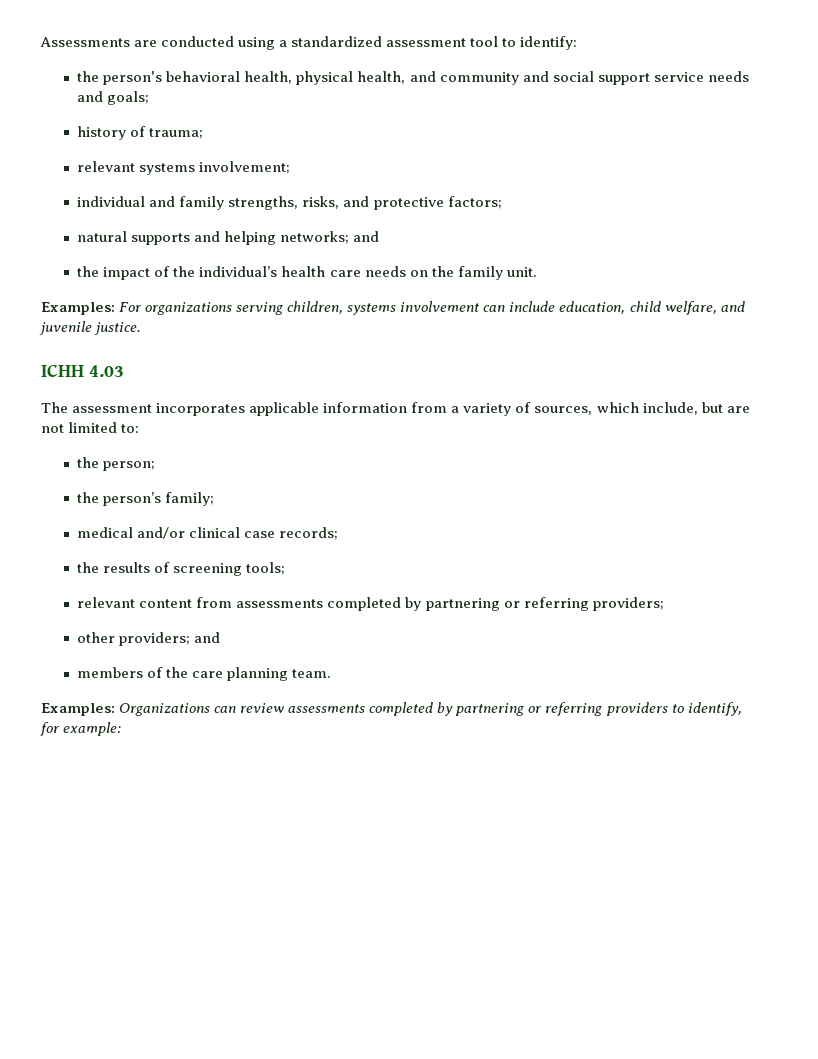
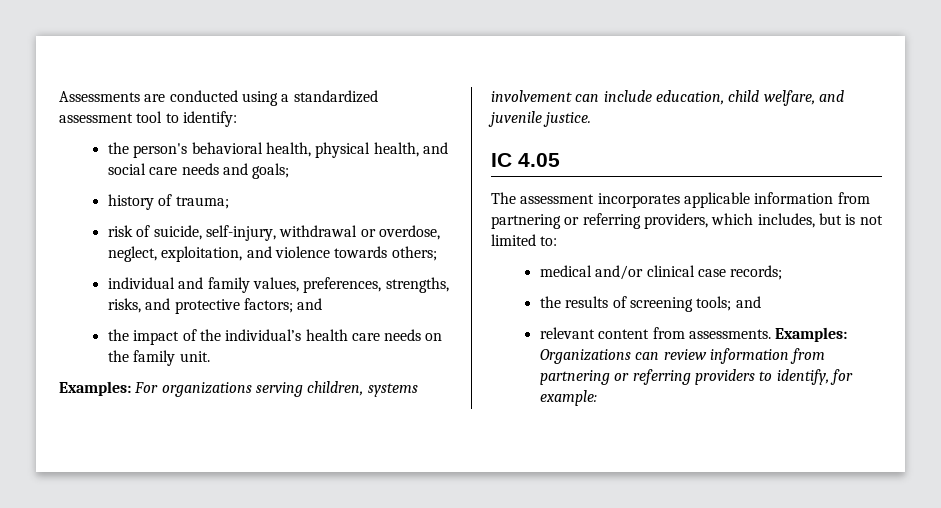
[439,71,704,85] community and social support service -> [107,163,178,175] social care
[77,161,291,175] relevant systems involvement; -> [107,225,440,241] [107,246,437,262] risk of suicide, self-injury, withdrawal or overdose, neglect, exploitation, and violence towards others;
(225, 203) none -> [252,277,382,293] values, preferences,
[77,231,350,245] // natural supports and helping networks; -> (293, 305) none
[41,364,124,377] ICHH 4.03 -> [491,153,560,167] IC 4.05
[451,402,750,416] [41,422,140,433] [77,457,156,471] [77,492,215,506] a variety of sources, which include, but are not limited to: // the person; // the person’s family; -> [491,213,883,229] [491,234,558,246] partnering or referring providers, which includes, but is not limited to:
(286, 568) none -> [735,296,761,308] and
[236,597,664,611] [77,632,221,646] [77,667,332,681] assessments completed by partnering or referring providers; // other providers; and // members of the care planning team. // -> [688,329,771,339] assessments.
[288,702,454,716] assessments completed by -> [709,348,826,364] information from

